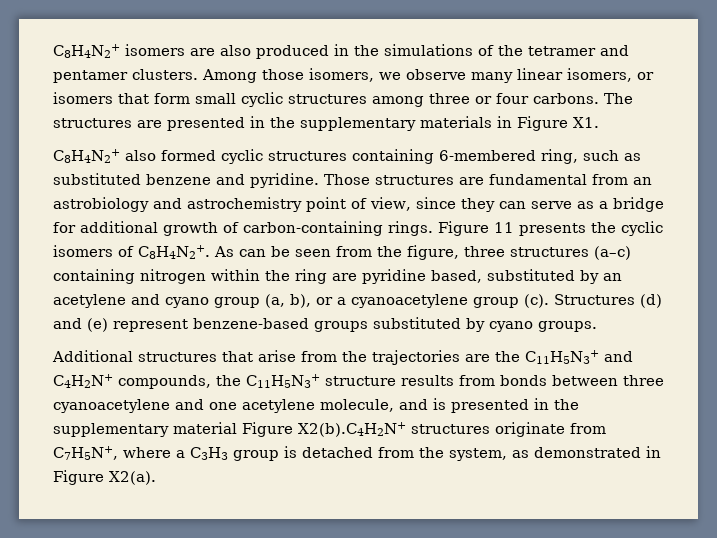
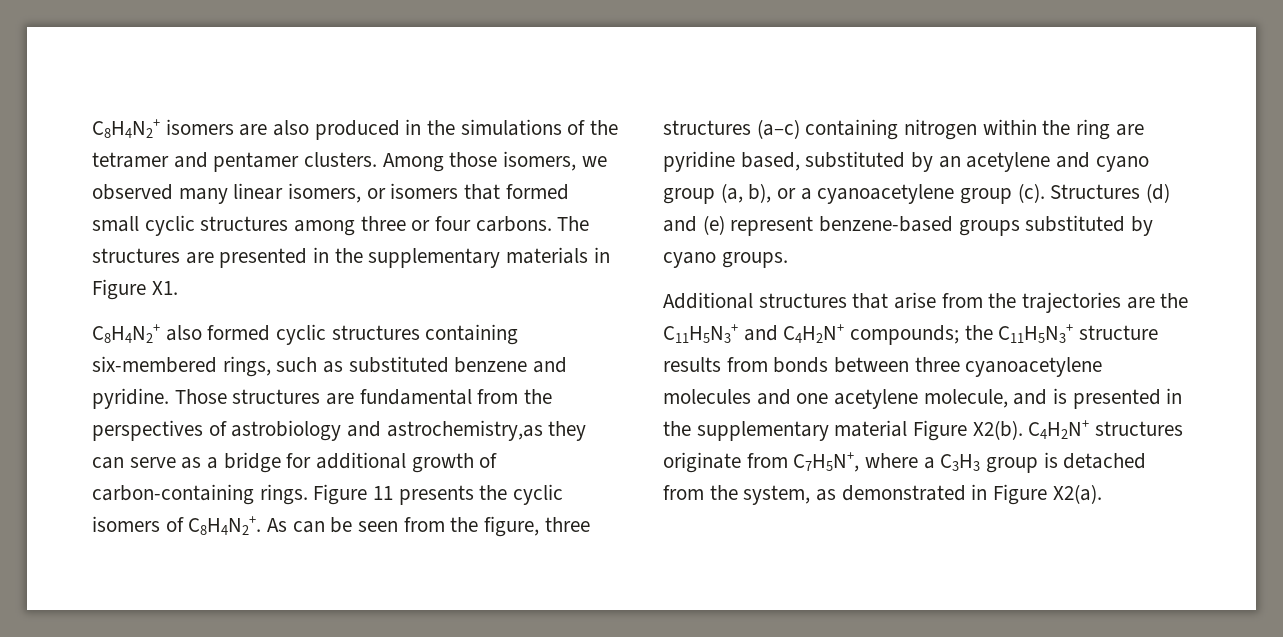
[406,69,466,80] observe -> [92,184,173,200] observed
[154,93,190,104] form -> [505,184,569,200] formed
[439,149,578,164] 6-membered ring, -> [92,356,271,377] six-membered rings,
[633,177,652,185] [53,197,456,212] an astrobiology and astrochemistry point of view, since -> [524,389,553,404] [92,420,543,441] the perspectives of astrobiology and astrochemistry,as
[118,375,211,389] compounds, -> [850,325,960,345] compounds;
(170, 406) none -> [663,389,751,404] molecules
[298,422,406,437] X2(b).C4H2N+ -> [972,420,1090,440] X2(b). C4H2N+

